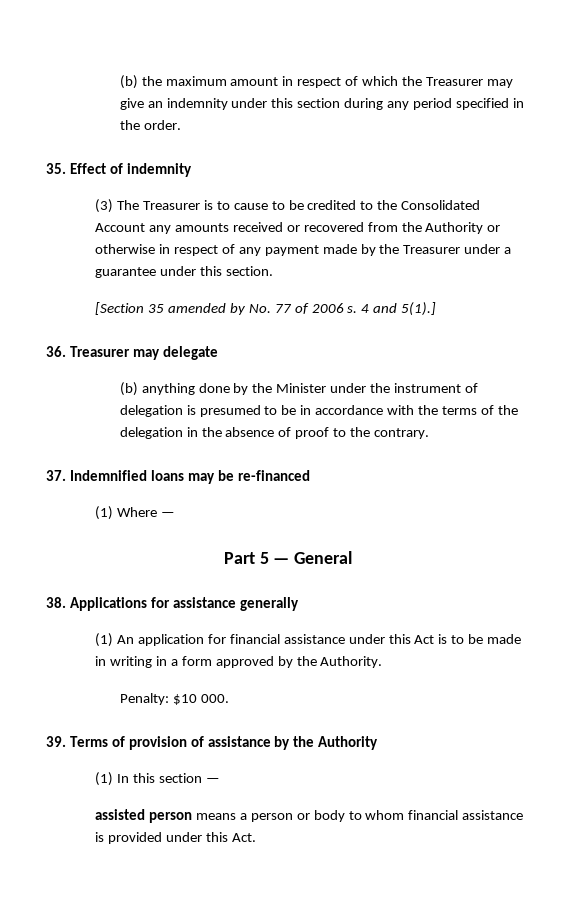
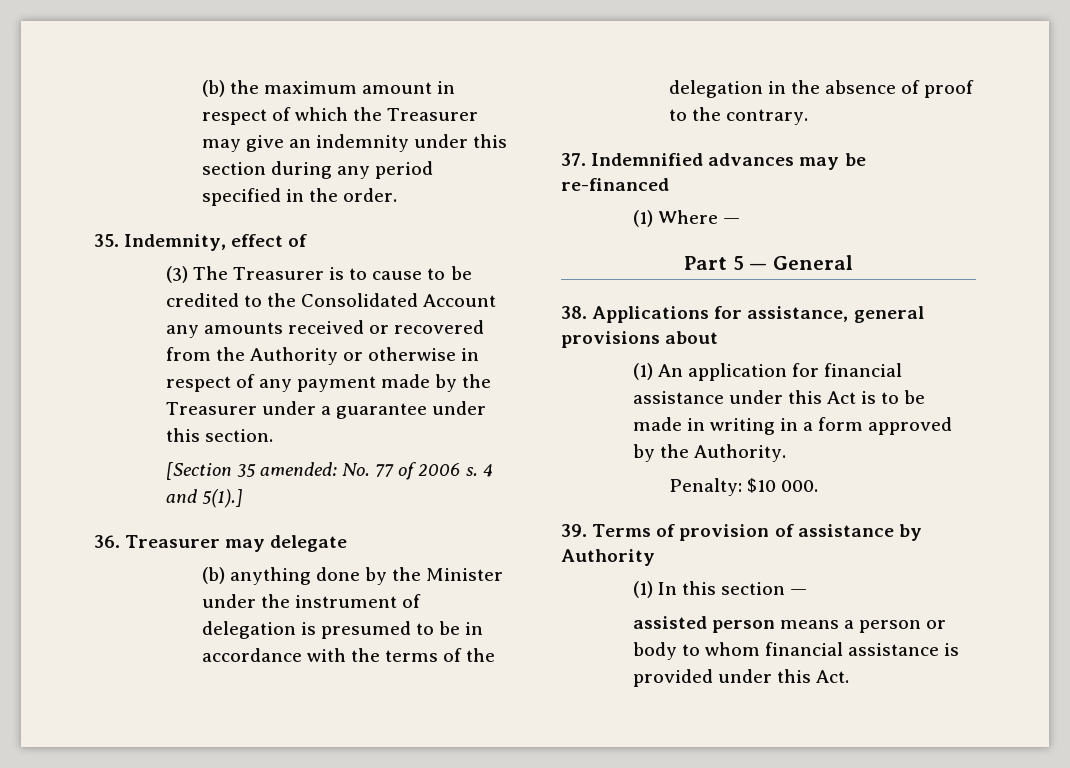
[69,163,192,177] Effect of indemnity -> [124,234,308,251] Indemnity, effect of
[167,303,246,315] amended by -> [259,462,337,476] amended:
[150,470,184,481] loans -> [708,153,795,166] advances
[172,597,299,611] assistance generally -> [747,306,924,323] [561,331,719,348] assistance, general provisions about
[293,736,315,747] the -> (922, 532) none

